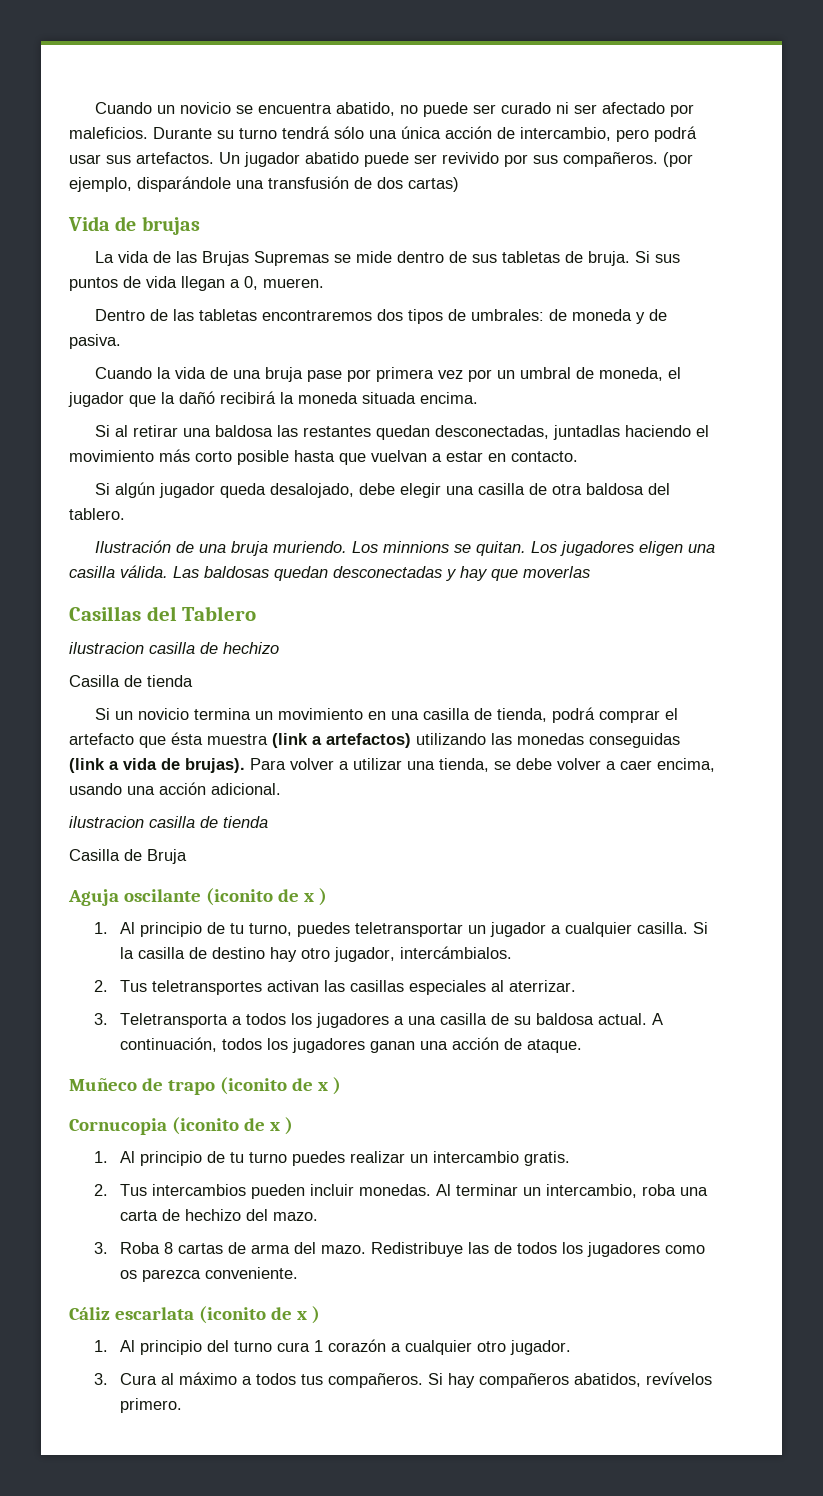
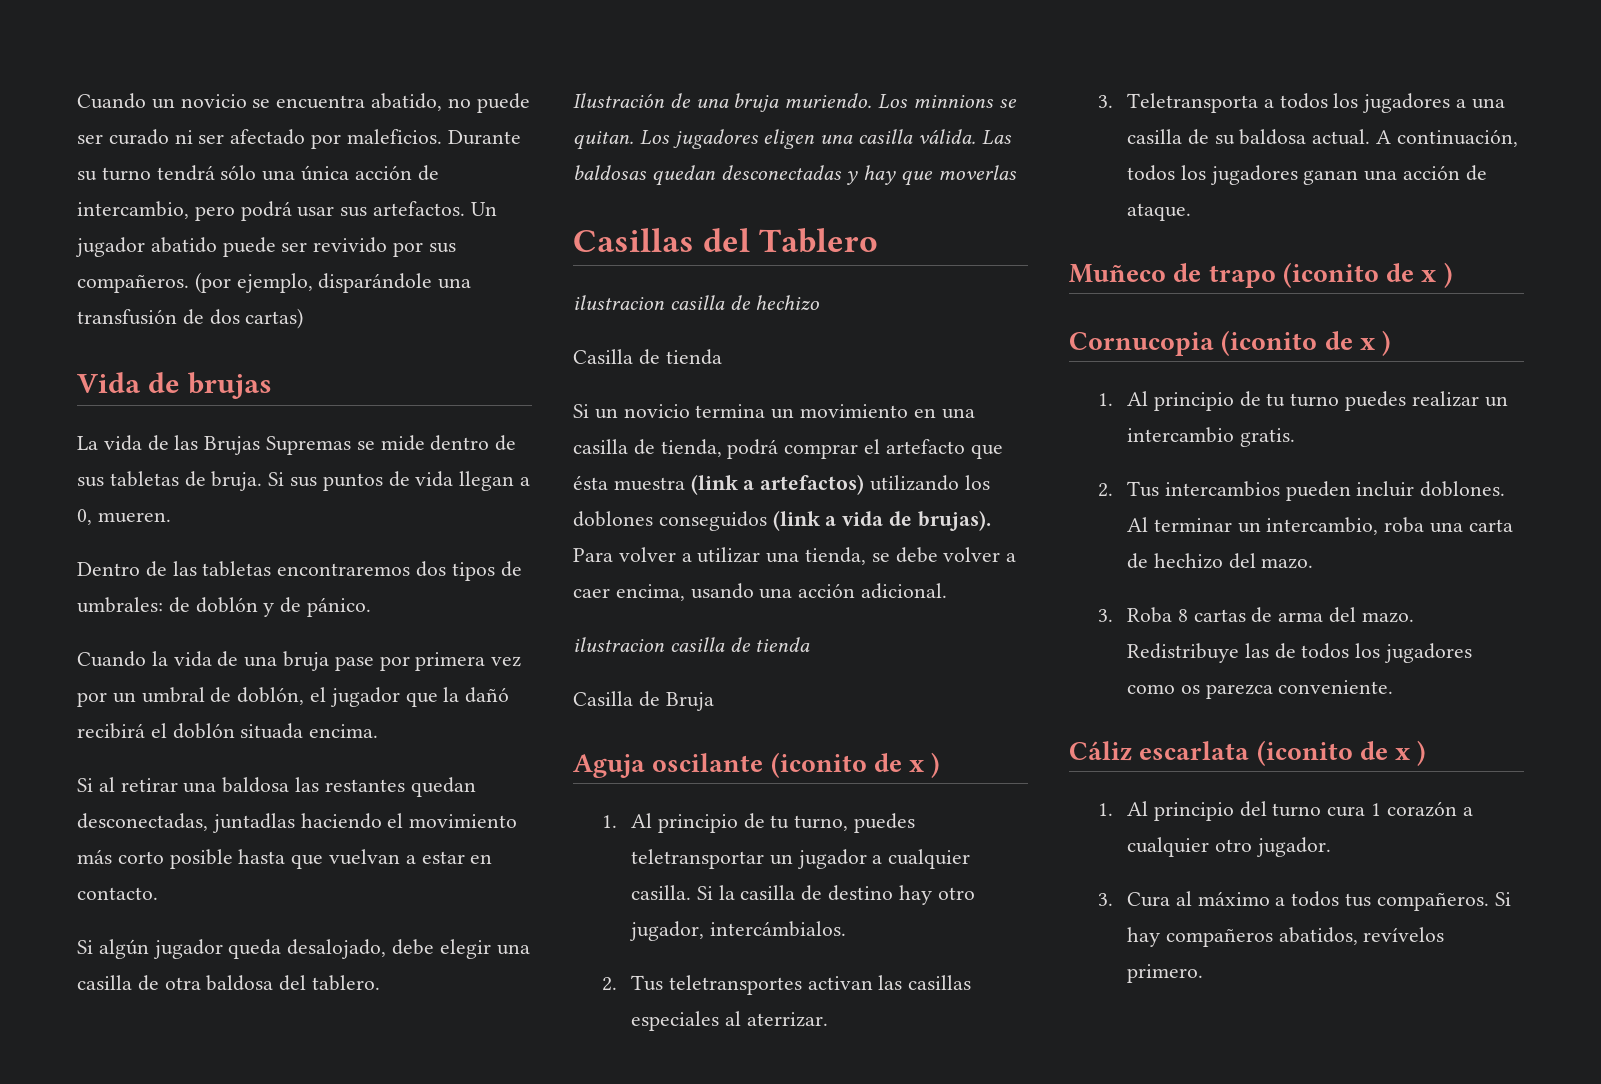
[571,309,632,321] moneda -> [195,597,258,613] doblón
[69,334,121,349] pasiva. -> [307,597,372,617] pánico.
[598,367,663,381] moneda, -> [237,687,305,705] doblón,
[280,392,358,404] la moneda -> [150,723,235,739] el doblón
[491,733,680,748] las monedas conseguidas -> [964,475,990,490] [573,511,767,531] los doblones conseguidos
[358,1184,431,1196] monedas. -> [1420,481,1506,497] doblones.

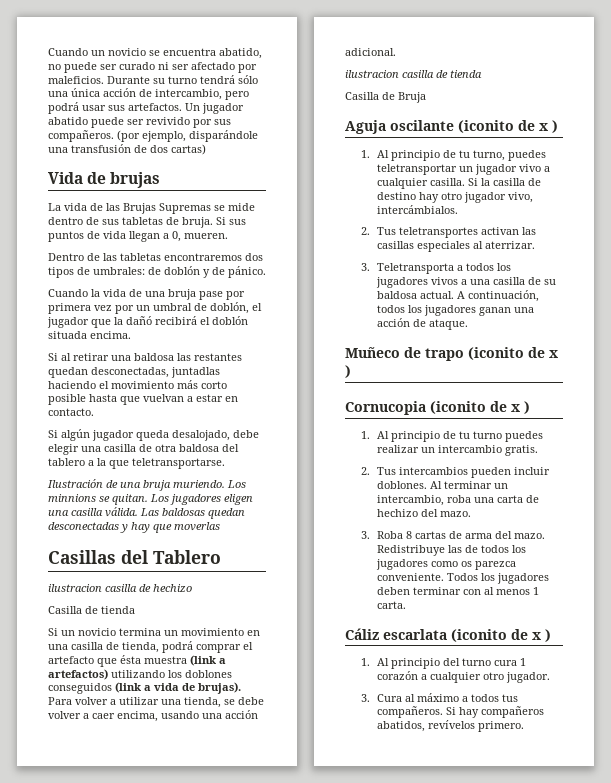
[312,975,381,991] tablero. -> [48,458,225,469] tablero a la que teletransportarse.
(867, 859) none -> [518,164,541,172] vivo
[629,921,705,941] jugador, -> [463,192,533,203] jugador vivo,
(1451, 103) none -> [430,277,458,285] vivos
(1394, 687) none -> [446,573,549,584] [376,587,539,595] [376,601,406,609] Todos los jugadores deben terminar con al menos 1 carta.

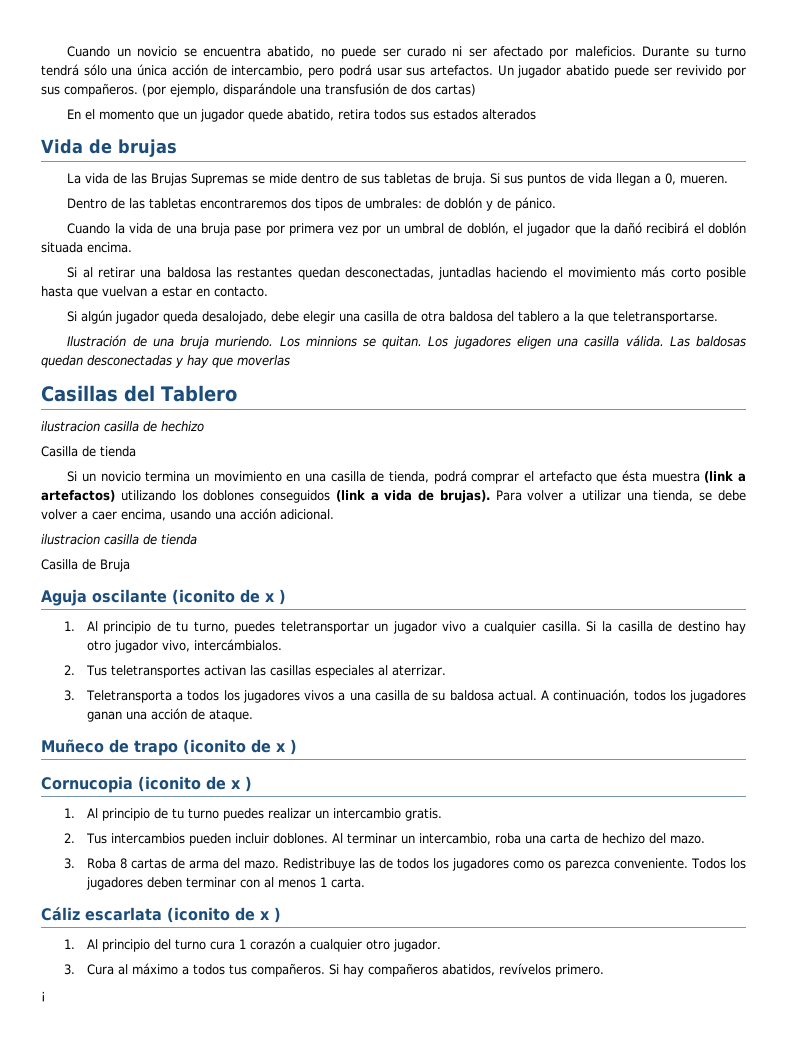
(206, 149) none -> [67,109,537,122] // En el momento que un jugador quede abatido, retira todos sus estados alterados
(524, 726) none -> [41,991,46,1002] // ¡

